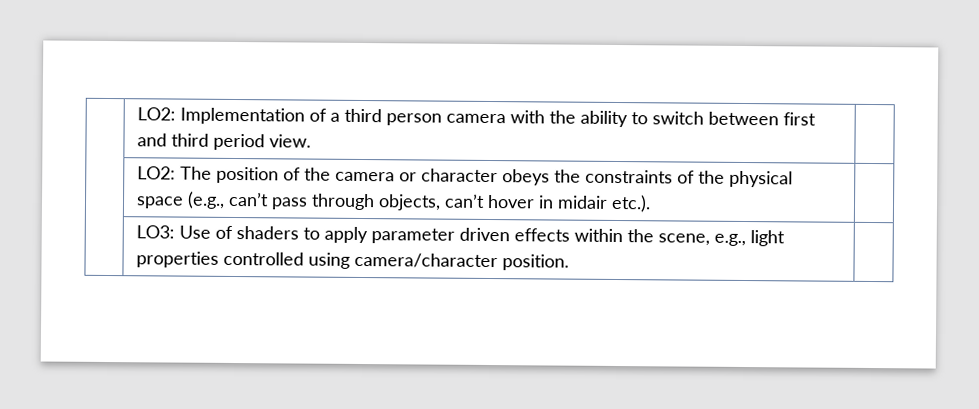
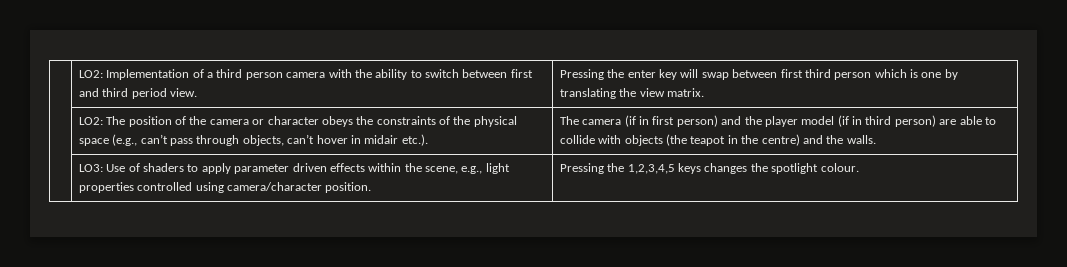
(312, 141) none -> [559,69,958,80] [559,88,705,99] Pressing the enter key will swap between first third person which is one by translating the view matrix.
(652, 203) none -> [559,115,996,127] [559,134,876,146] The camera (if in first person) and the player model (if in third person) are able to collide with objects (the teapot in the centre) and the walls.
(570, 262) none -> [559,163,859,174] Pressing the 1,2,3,4,5 keys changes the spotlight colour.

